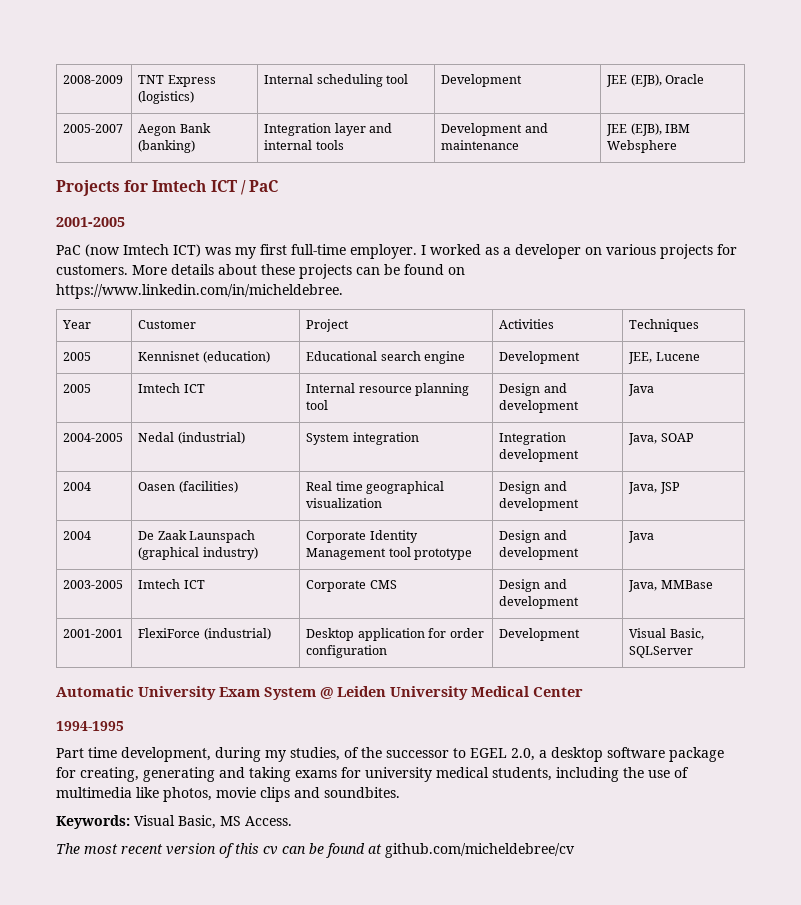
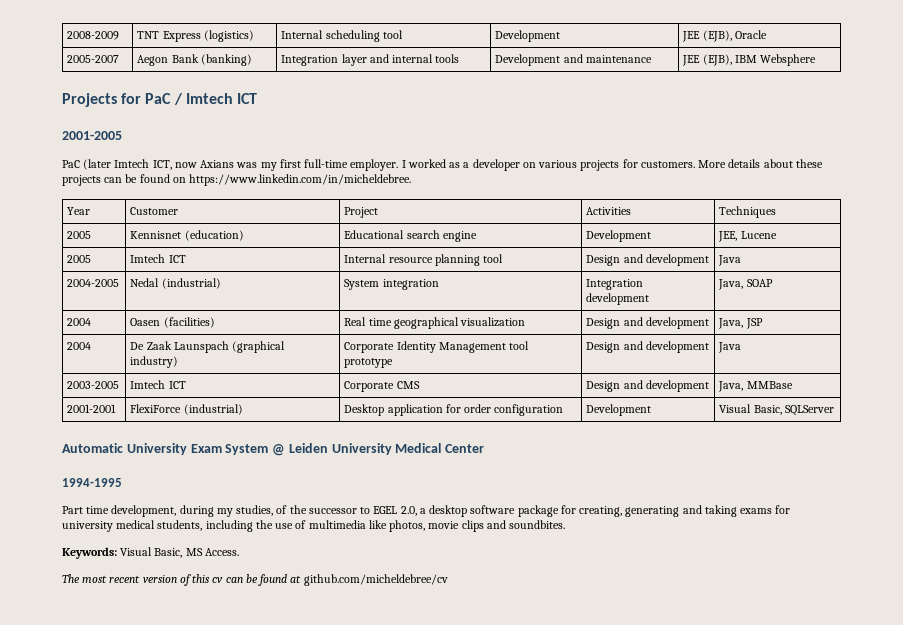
[152,180,278,195] Imtech ICT / PaC -> [145,93,257,105] PaC / Imtech ICT
[85,244,201,257] (now Imtech ICT) -> [83,159,235,170] (later Imtech ICT, now Axians

